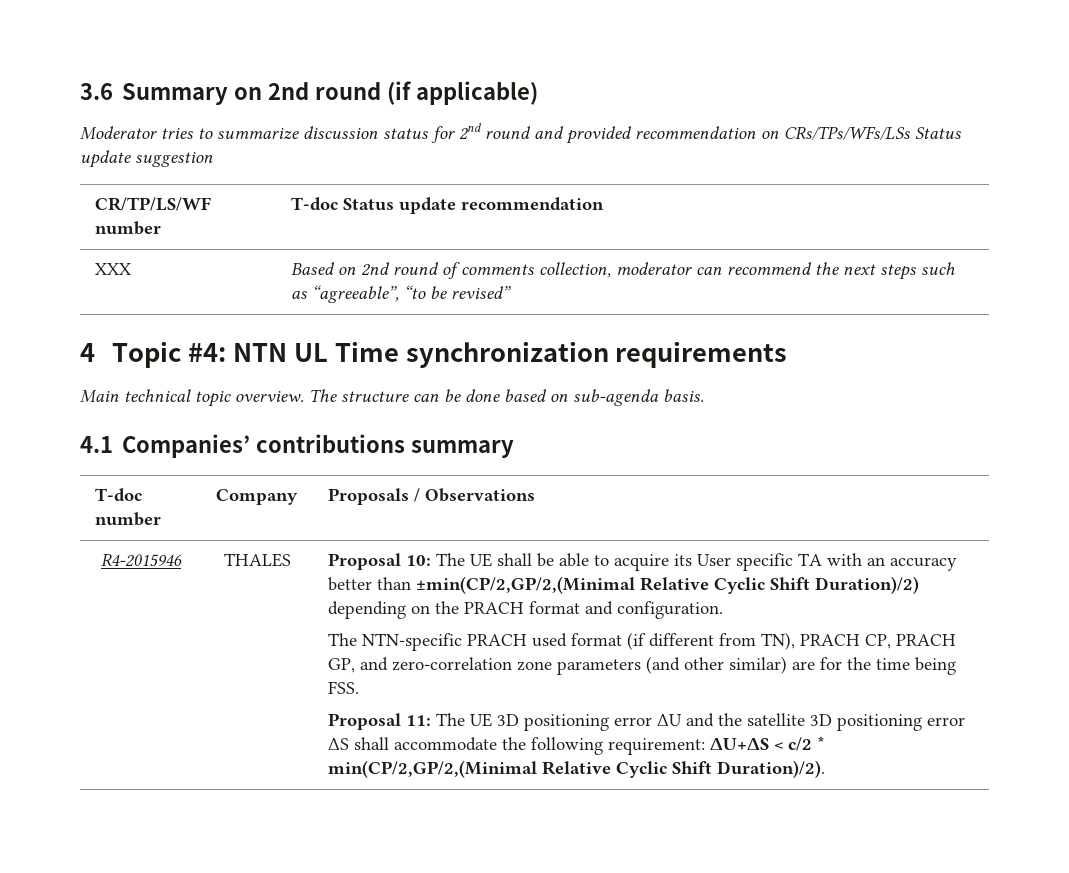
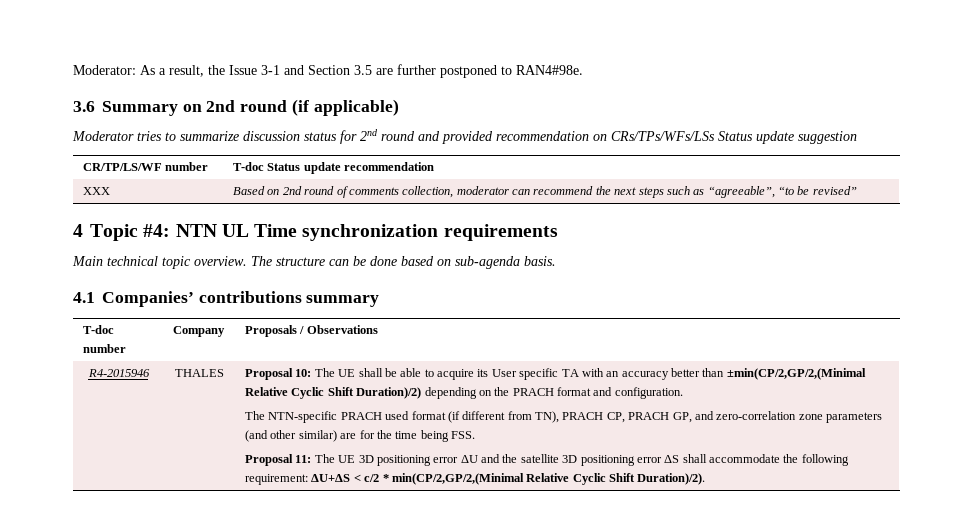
(80, 91) none -> [73,64,583,78] Moderator: As a result, the Issue 3-1 and Section 3.5 are further postponed to RAN4#98e. //

